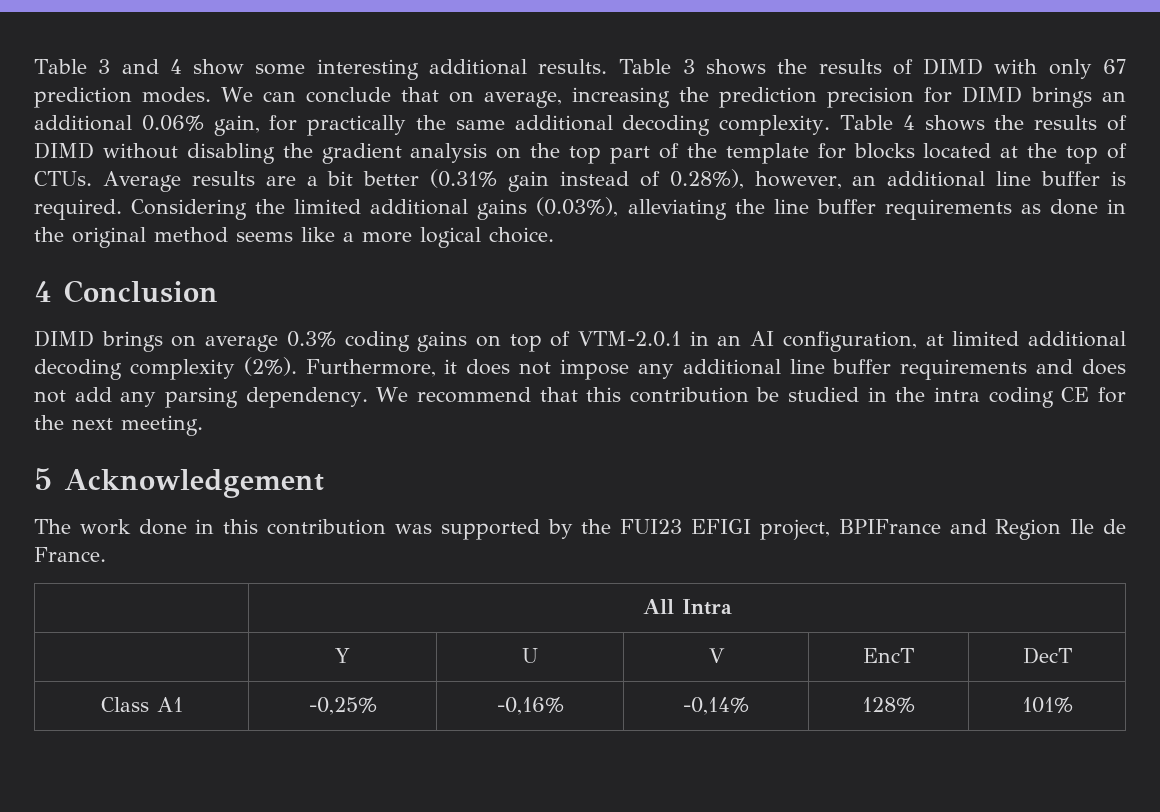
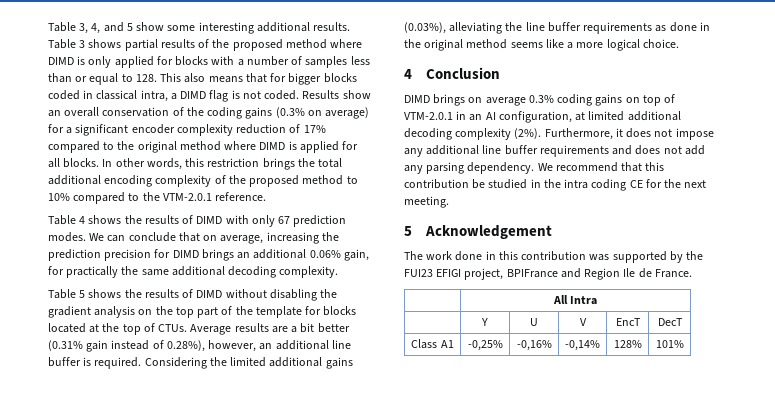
[34,59,182,74] Table 3 and 4 -> [48,22,133,34] Table 3, 4, and 5
(767, 67) none -> [124,39,363,51] [48,56,370,68] [48,73,357,85] [48,90,371,102] [48,107,370,119] [48,124,326,136] [48,141,359,153] [48,158,343,170] [48,175,358,187] [48,192,267,204] [48,215,122,225] partial results of the proposed method where DIMD is only applied for blocks with a number of samples less than or equal to 128. This also means that for bigger blocks coded in classical intra, a DIMD flag is not coded. Results show an overall conservation of the coding gains (0.3% on average) for a significant encoder complexity reduction of 17% compared to the original method where DIMD is applied for all blocks. In other words, this restriction brings the total additional encoding complexity of the proposed method to 10% compared to the VTM-2.0.1 reference. // Table 4 shows
[840,115,915,130] Table 4 -> [48,289,86,299] // Table 5

